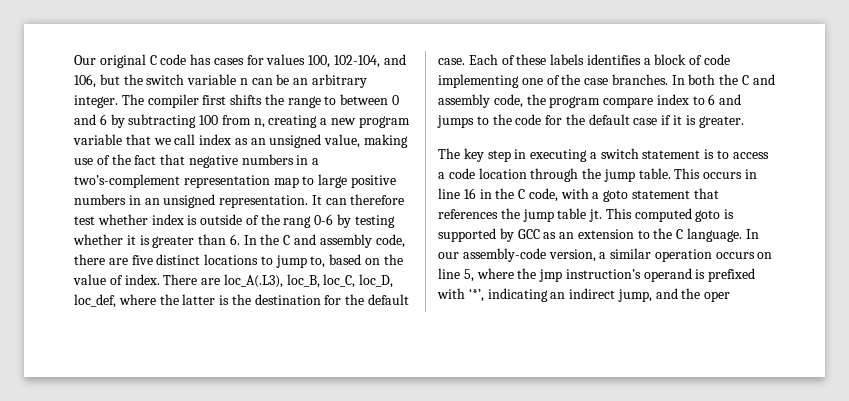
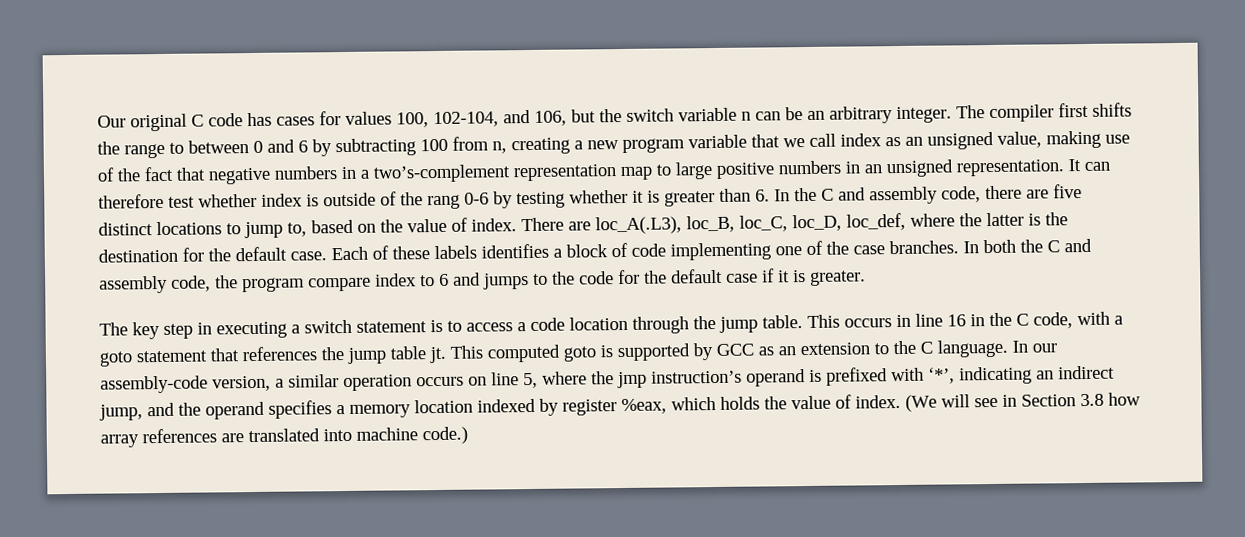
[704,291,731,302] oper -> [205,392,1141,420] [100,426,468,448] operand specifies a memory location indexed by register %eax, which holds the value of index. (We will see in Section 3.8 how array references are translated into machine code.)

